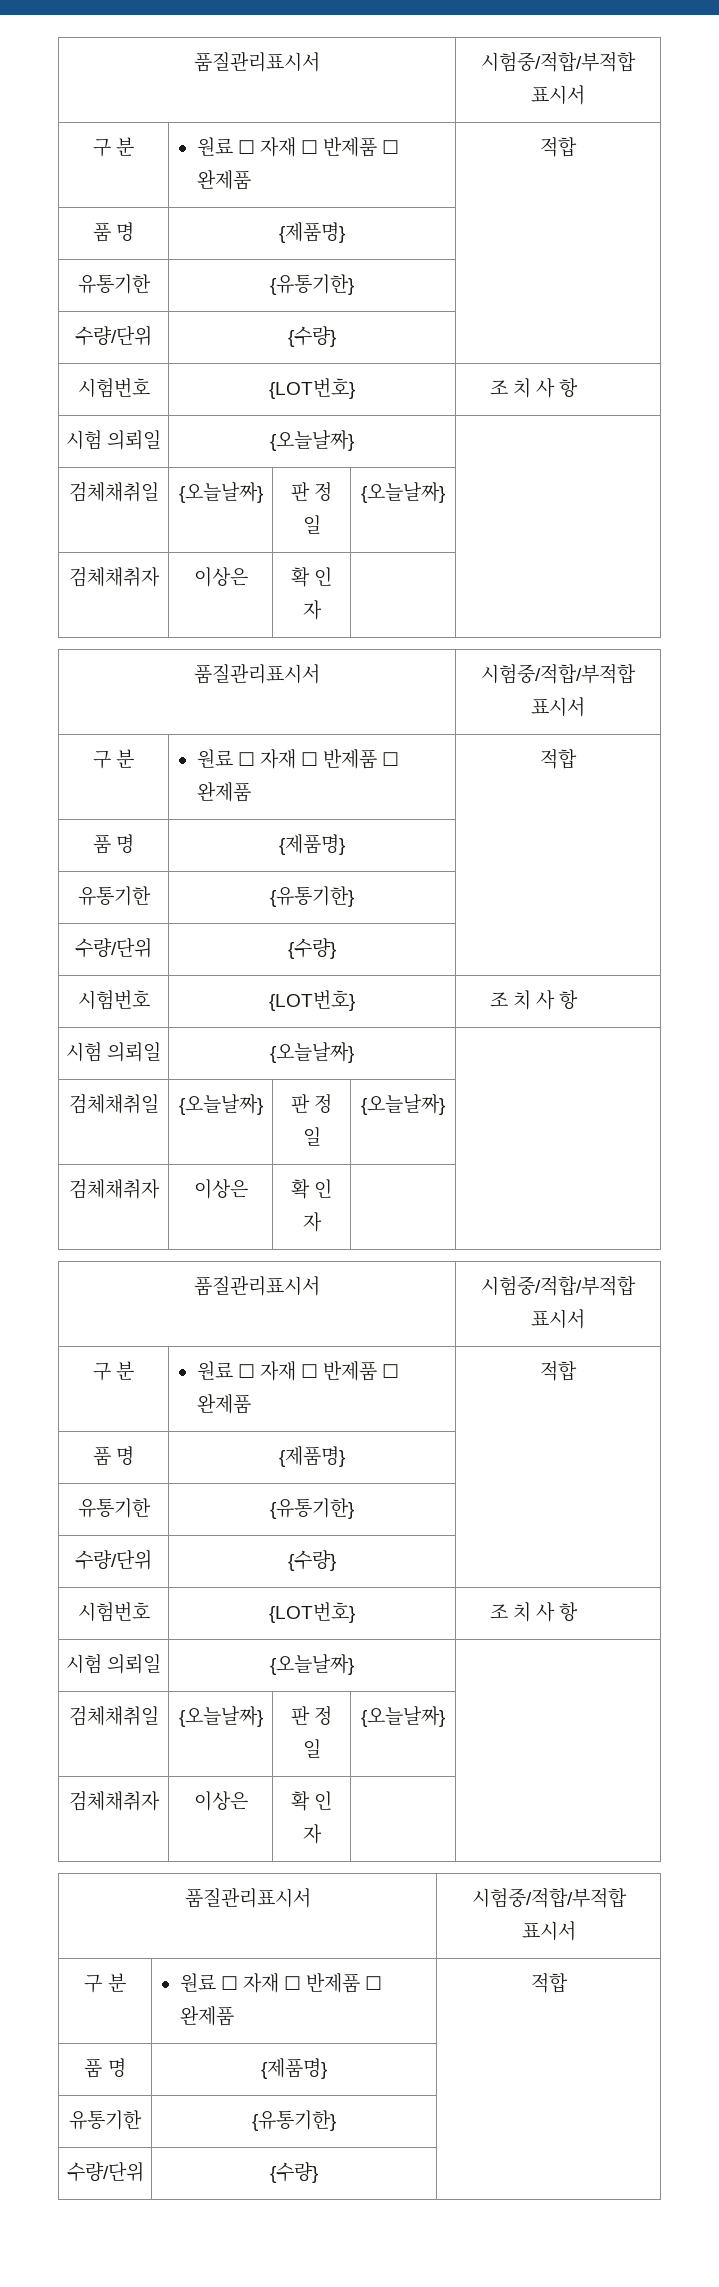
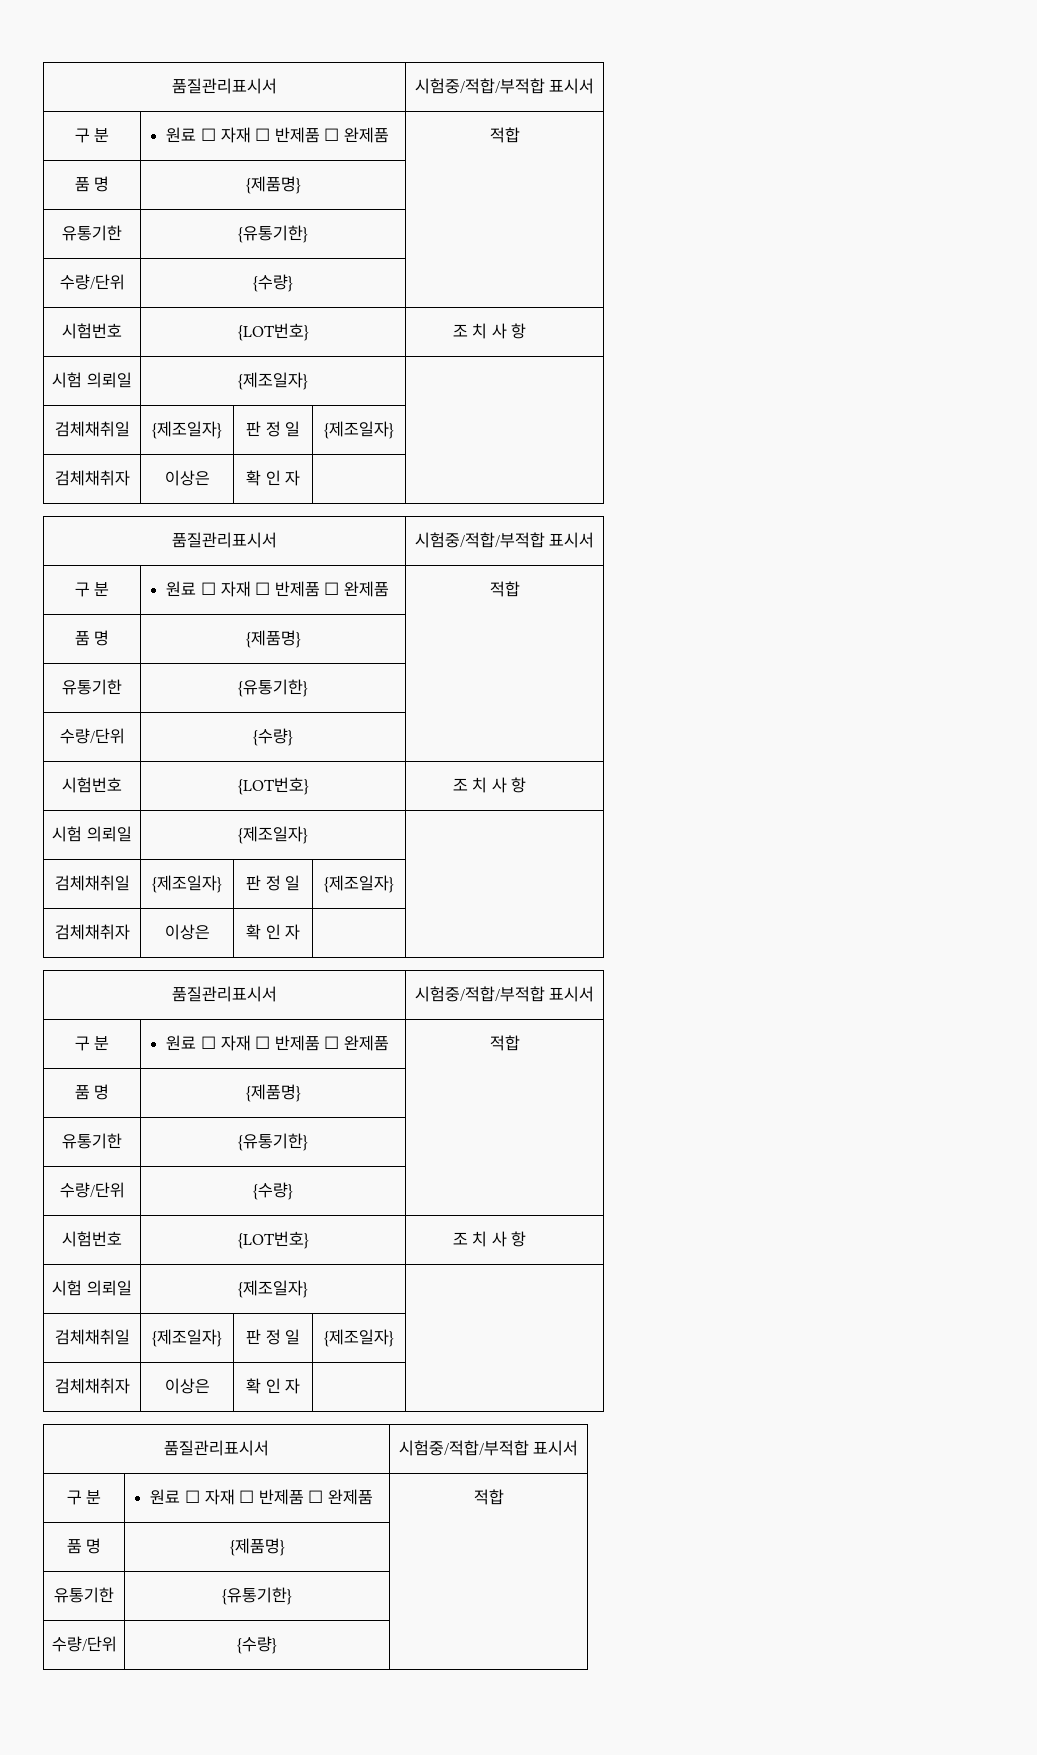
[270,430,354,451] [68,482,159,502] [178,482,263,503] [290,482,333,502] [302,515,321,534] [361,482,445,503] {오늘날짜} | // 검체채취일 | {오늘날짜} | 판 정 일 | {오늘날짜} -> [238,372,308,390] [54,421,130,437] [152,421,222,439] [245,421,301,437] [324,421,394,439] {제조일자} | // 검체채취일 | {제조일자} | 판 정 일 | {제조일자}
[270,1042,354,1063] [68,1094,159,1114] [178,1094,263,1115] [290,1094,333,1114] [302,1127,321,1146] [361,1094,445,1115] {오늘날짜} | // 검체채취일 | {오늘날짜} | 판 정 일 | {오늘날짜} -> [238,826,308,844] [54,875,130,891] [152,875,222,893] [245,875,301,891] [324,875,394,893] {제조일자} | // 검체채취일 | {제조일자} | 판 정 일 | {제조일자}
[270,1654,354,1675] [68,1706,159,1726] [178,1706,263,1727] [290,1706,333,1726] [302,1739,321,1758] [361,1706,445,1727] {오늘날짜} | // 검체채취일 | {오늘날짜} | 판 정 일 | {오늘날짜} -> [238,1280,308,1298] [54,1329,130,1345] [152,1329,222,1347] [245,1329,301,1345] [324,1329,394,1347] {제조일자} | // 검체채취일 | {제조일자} | 판 정 일 | {제조일자}

